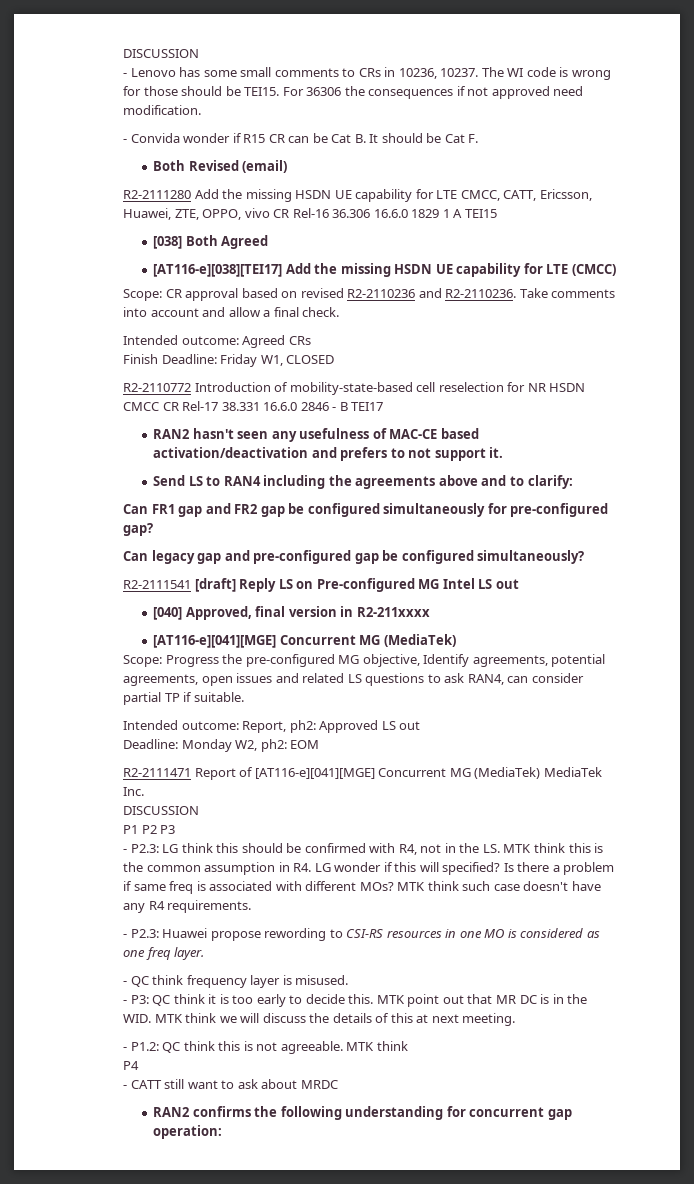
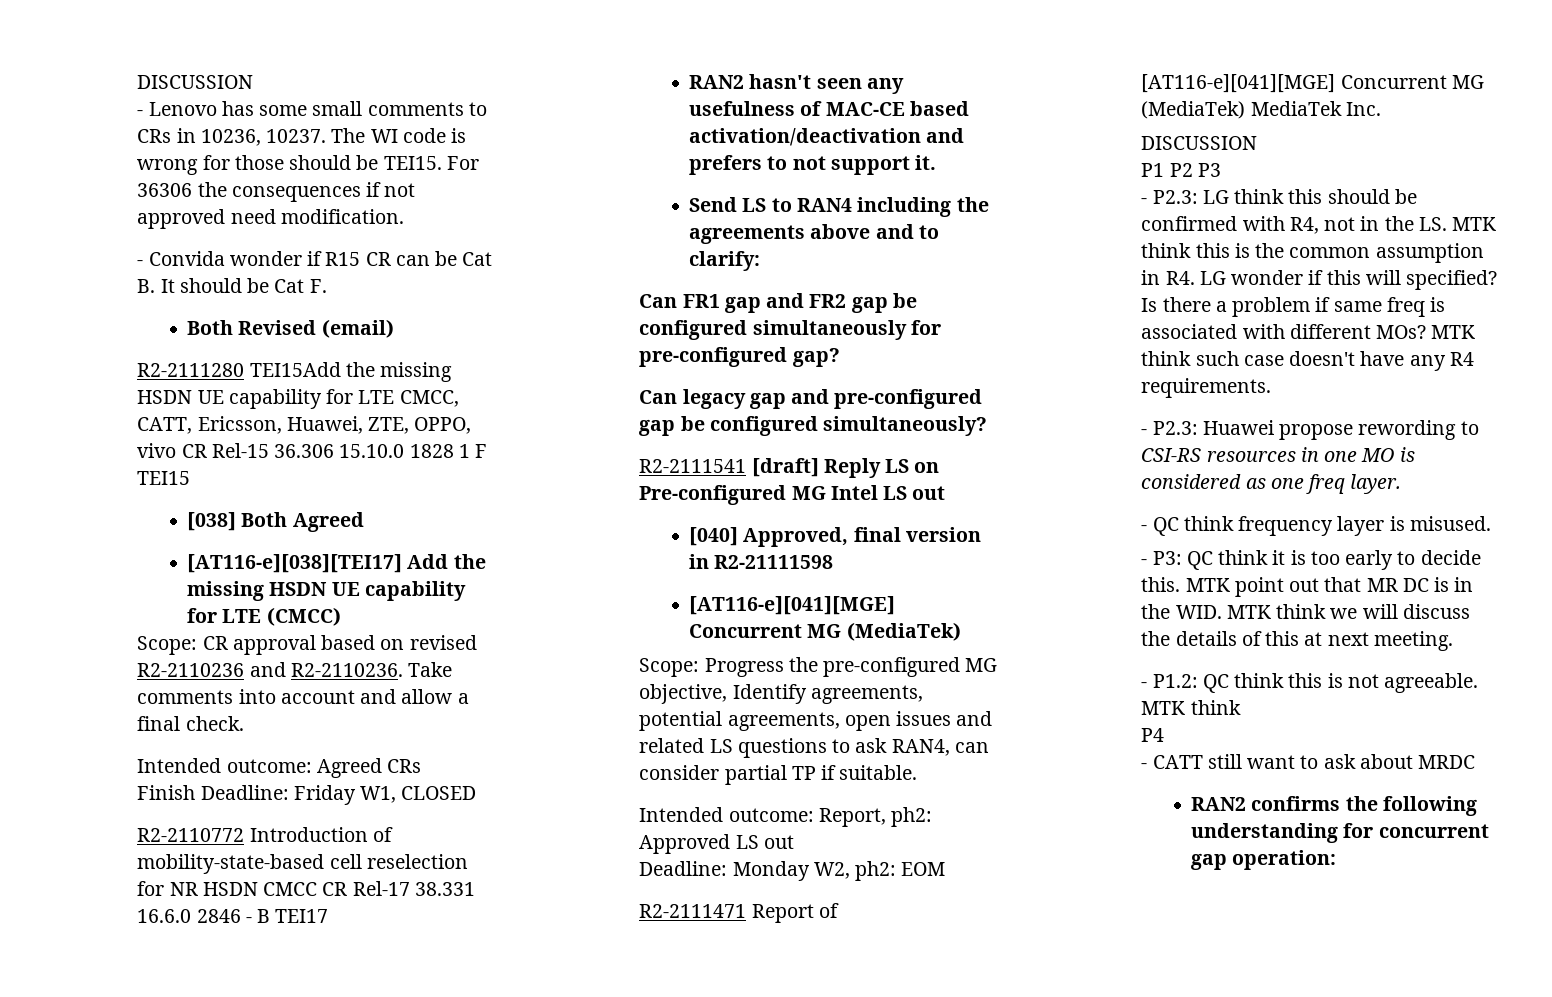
[194,189,219,199] Add -> [249,362,341,377] TEI15Add
[292,208,463,218] Rel-16 36.306 16.6.0 1829 1 A -> [211,443,488,458] Rel-15 36.306 15.10.0 1828 1 F
[356,607,430,617] R2-211xxxx -> [714,555,834,569] R2-21111598

